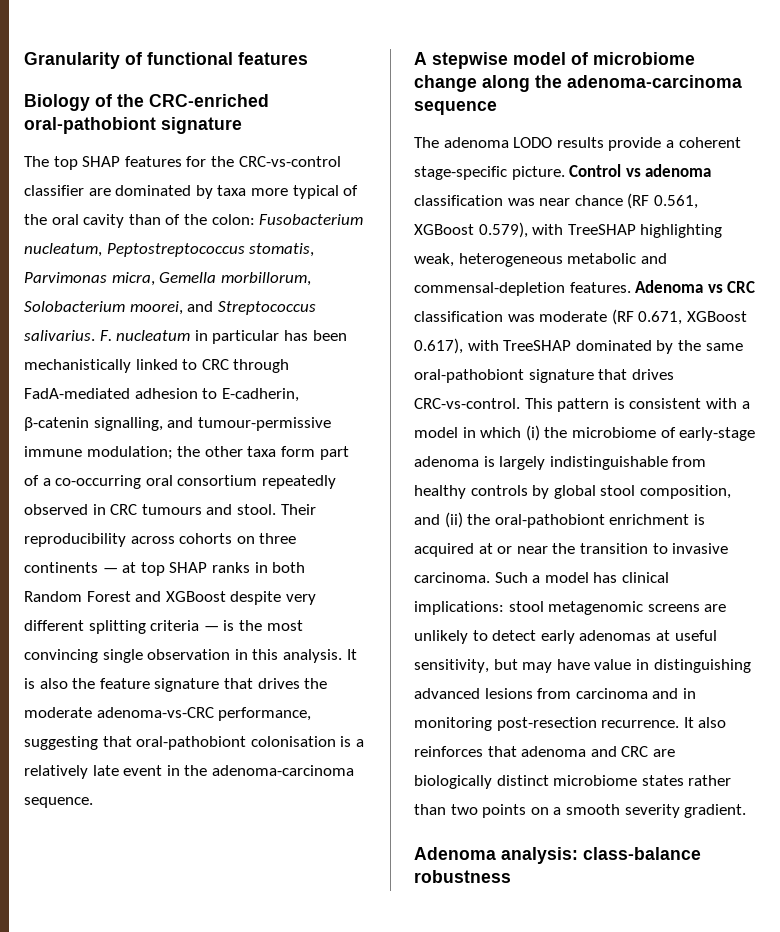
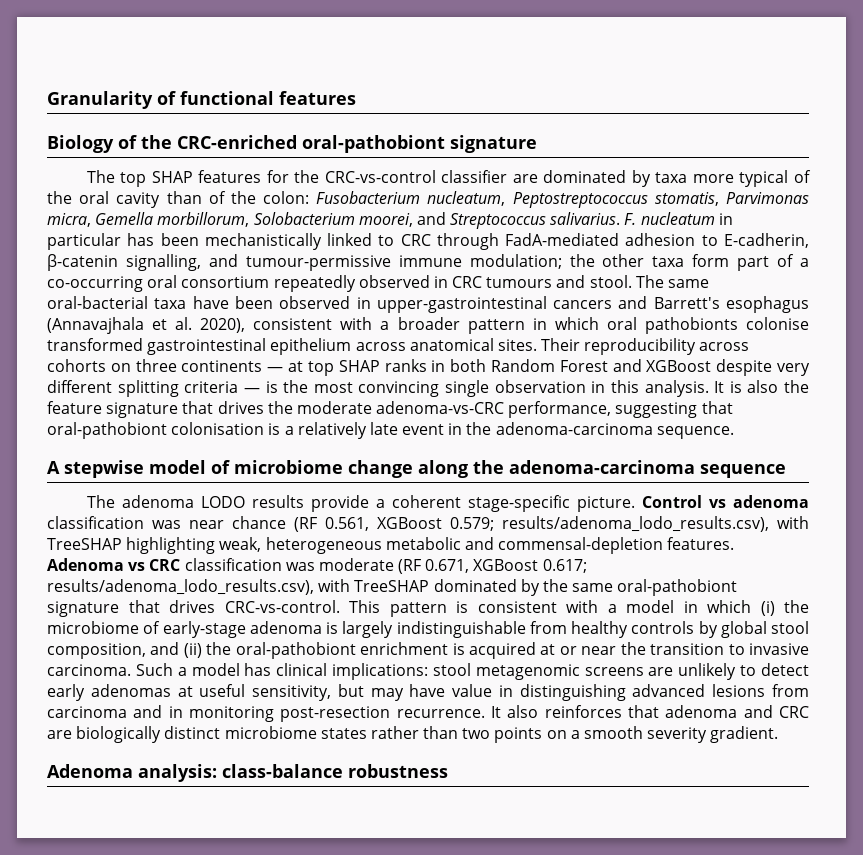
(276, 509) none -> [635,275,710,288] [47,296,809,313] [47,317,810,334] [47,338,537,355] The same oral-bacterial taxa have been observed in upper-gastrointestinal cancers and Barrett's esophagus (Annavajhala et al. 2020), consistent with a broader pattern in which oral pathobionts colonise transformed gastrointestinal epithelium across anatomical sites.
[478,222,528,238] 0.579), -> [450,516,769,532] 0.579; results/adenoma_lodo_results.csv),
[414,338,463,354] 0.617), -> [542,559,587,573] [47,579,314,595] 0.617; results/adenoma_lodo_results.csv),

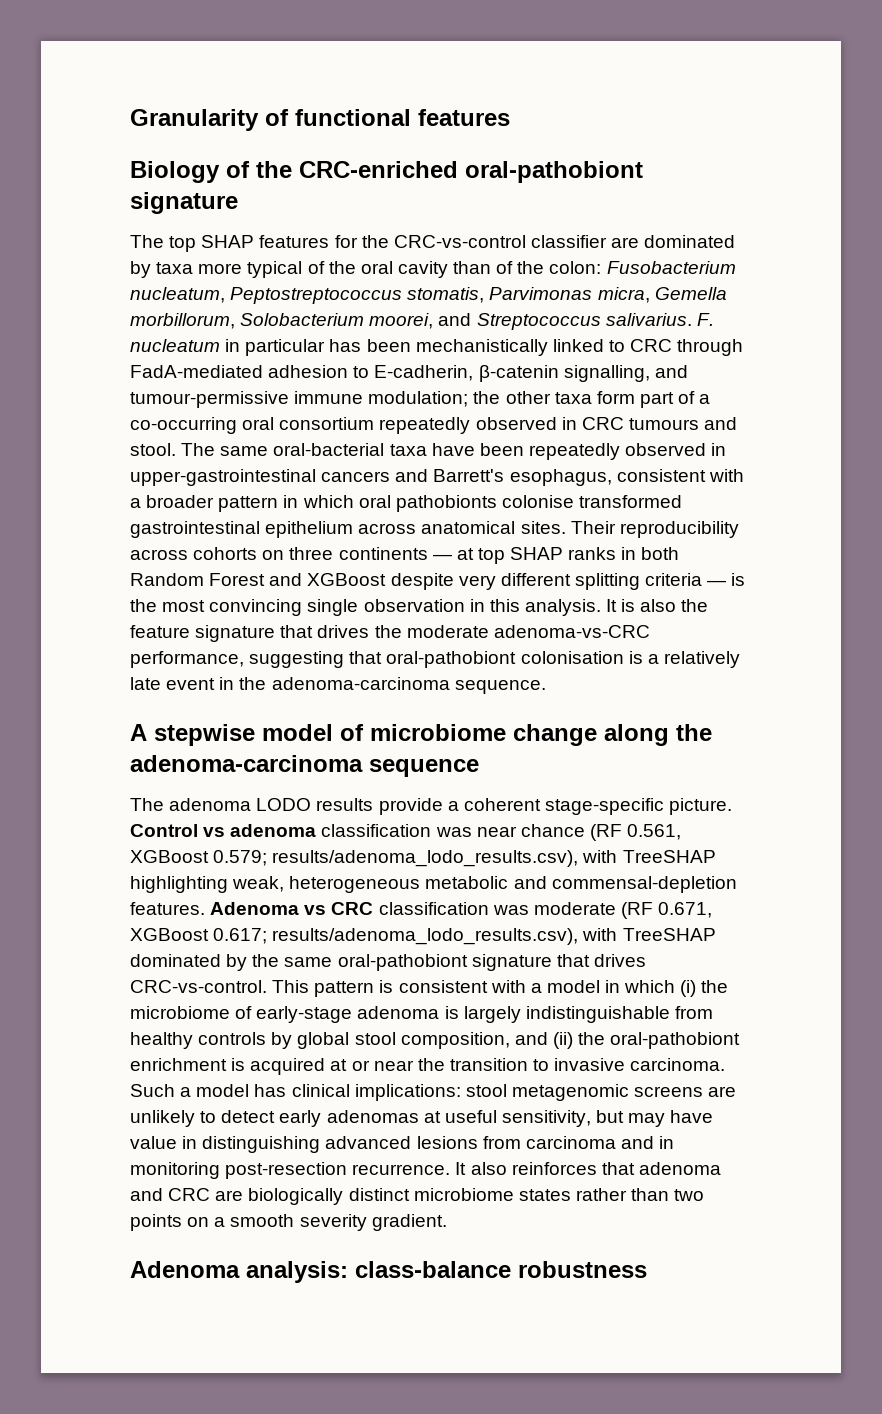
(273, 302) none -> [528,443,620,460] repeatedly
[726,296,809,313] [47,317,246,334] esophagus (Annavajhala et al. 2020), -> [509,469,612,486] esophagus,

